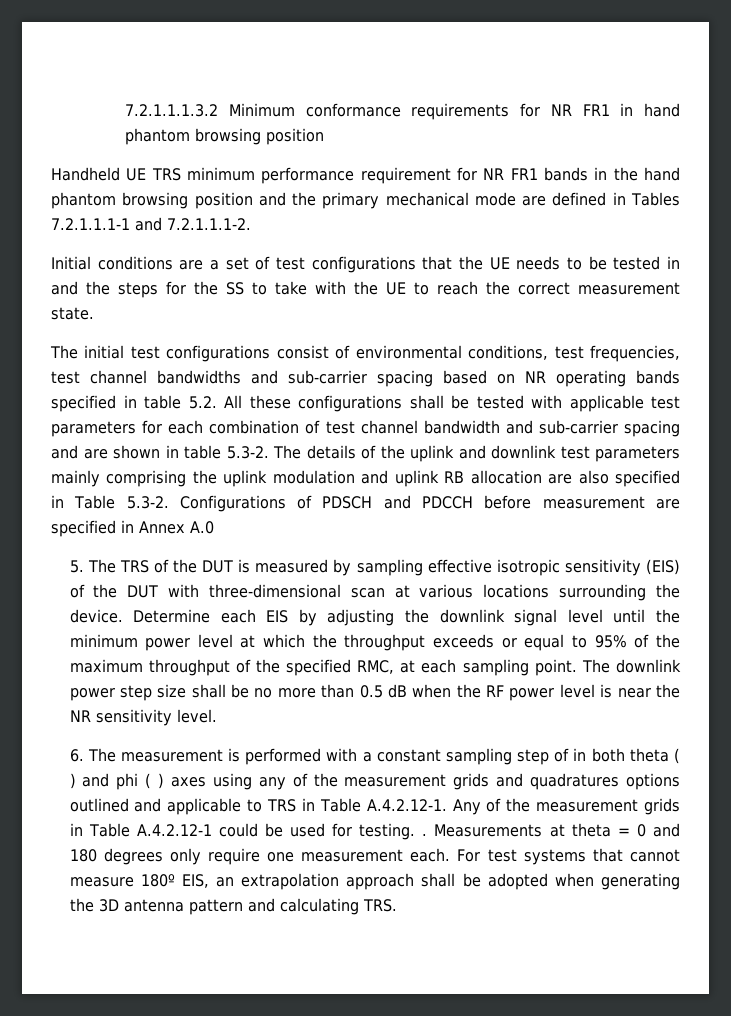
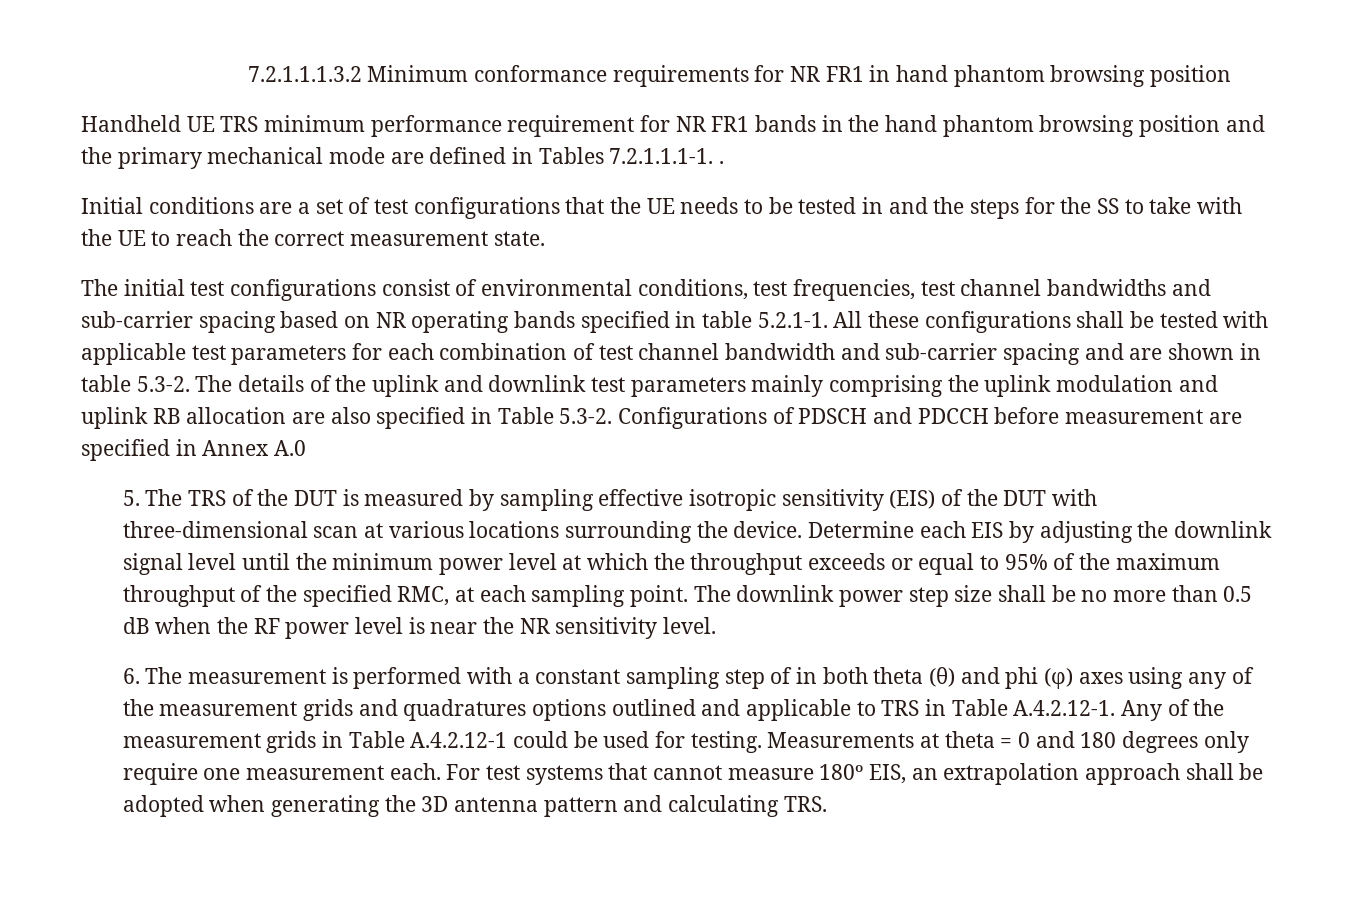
[51,217,251,231] 7.2.1.1.1-1 and 7.2.1.1.1-2. -> [609,148,725,164] 7.2.1.1.1-1. .
[188,396,217,409] 5.2. -> [757,312,828,328] 5.2.1-1.
[674,748,681,764] [69,773,165,790] ( ) and phi ( ) -> [929,667,1074,689] (θ) and phi (φ)
[422,834,428,836] . -> (762, 742) none

